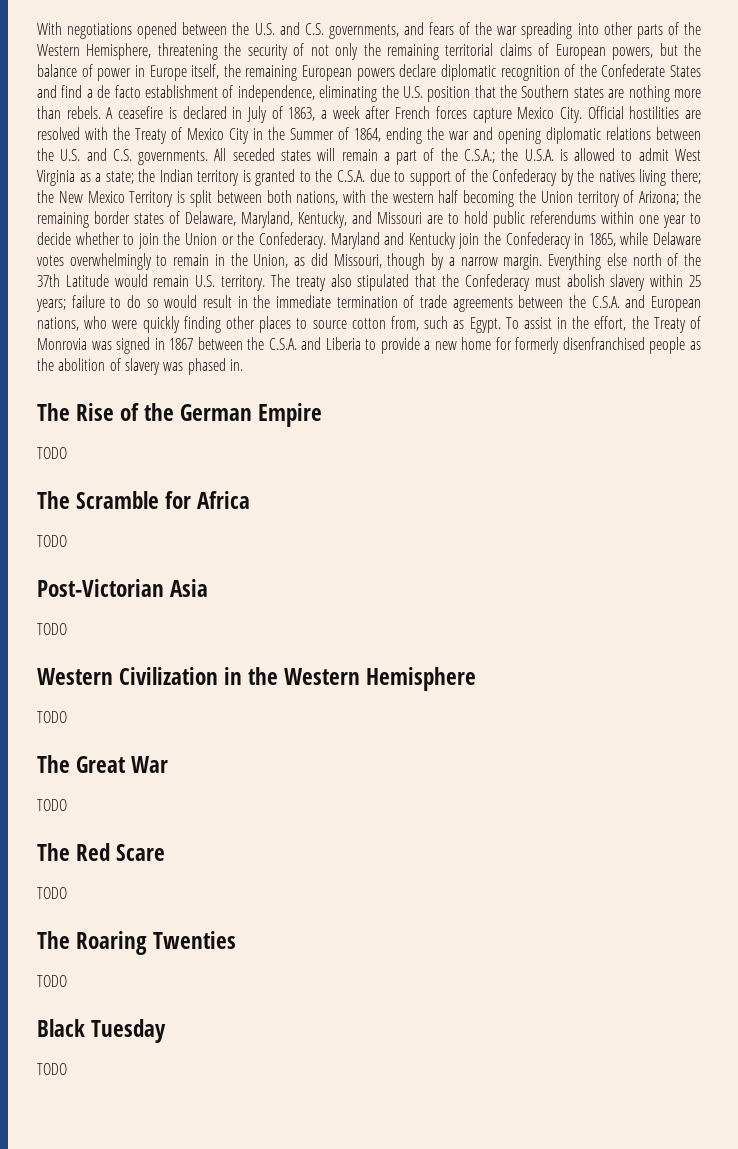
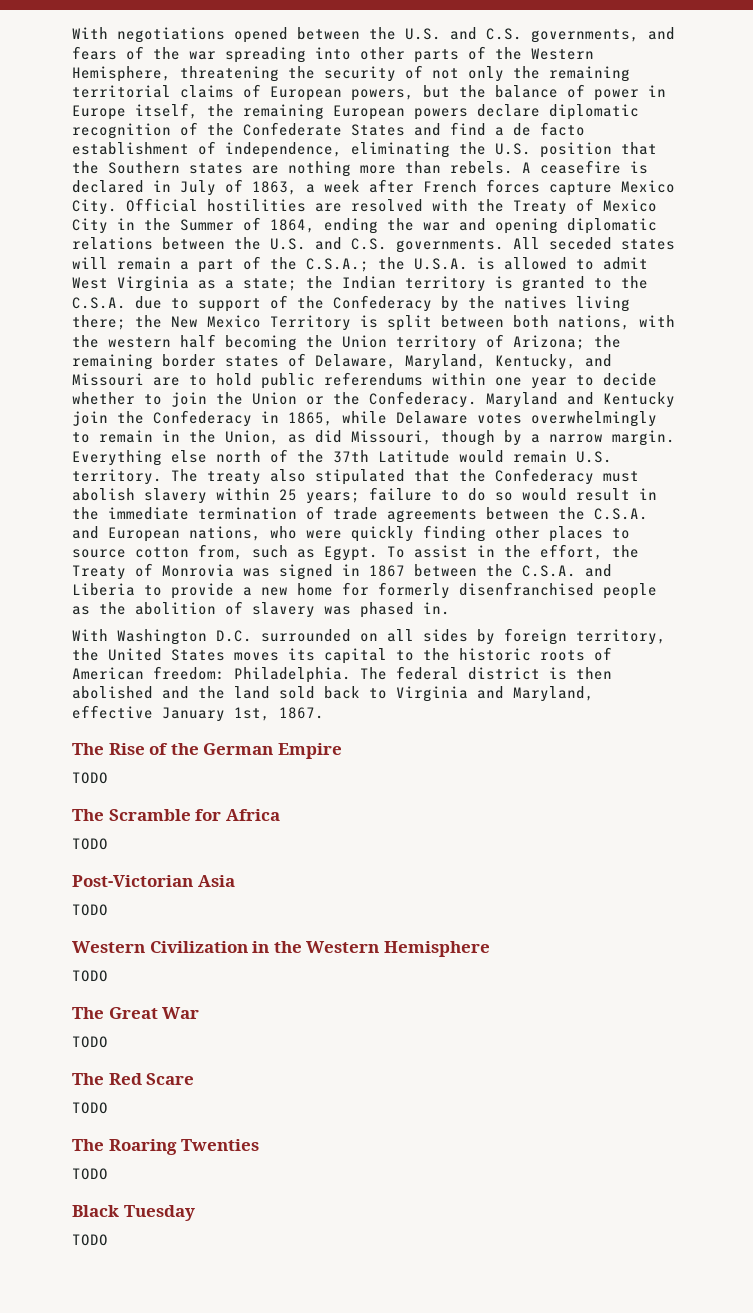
(243, 365) none -> [72,628,666,645] [72,647,612,664] [72,666,612,683] [72,686,594,702] [72,705,324,722] // With Washington D.C. surrounded on all sides by foreign territory, the United States moves its capital to the historic roots of American freedom: Philadelphia. The federal district is then abolished and the land sold back to Virginia and Maryland, effective January 1st, 1867.

